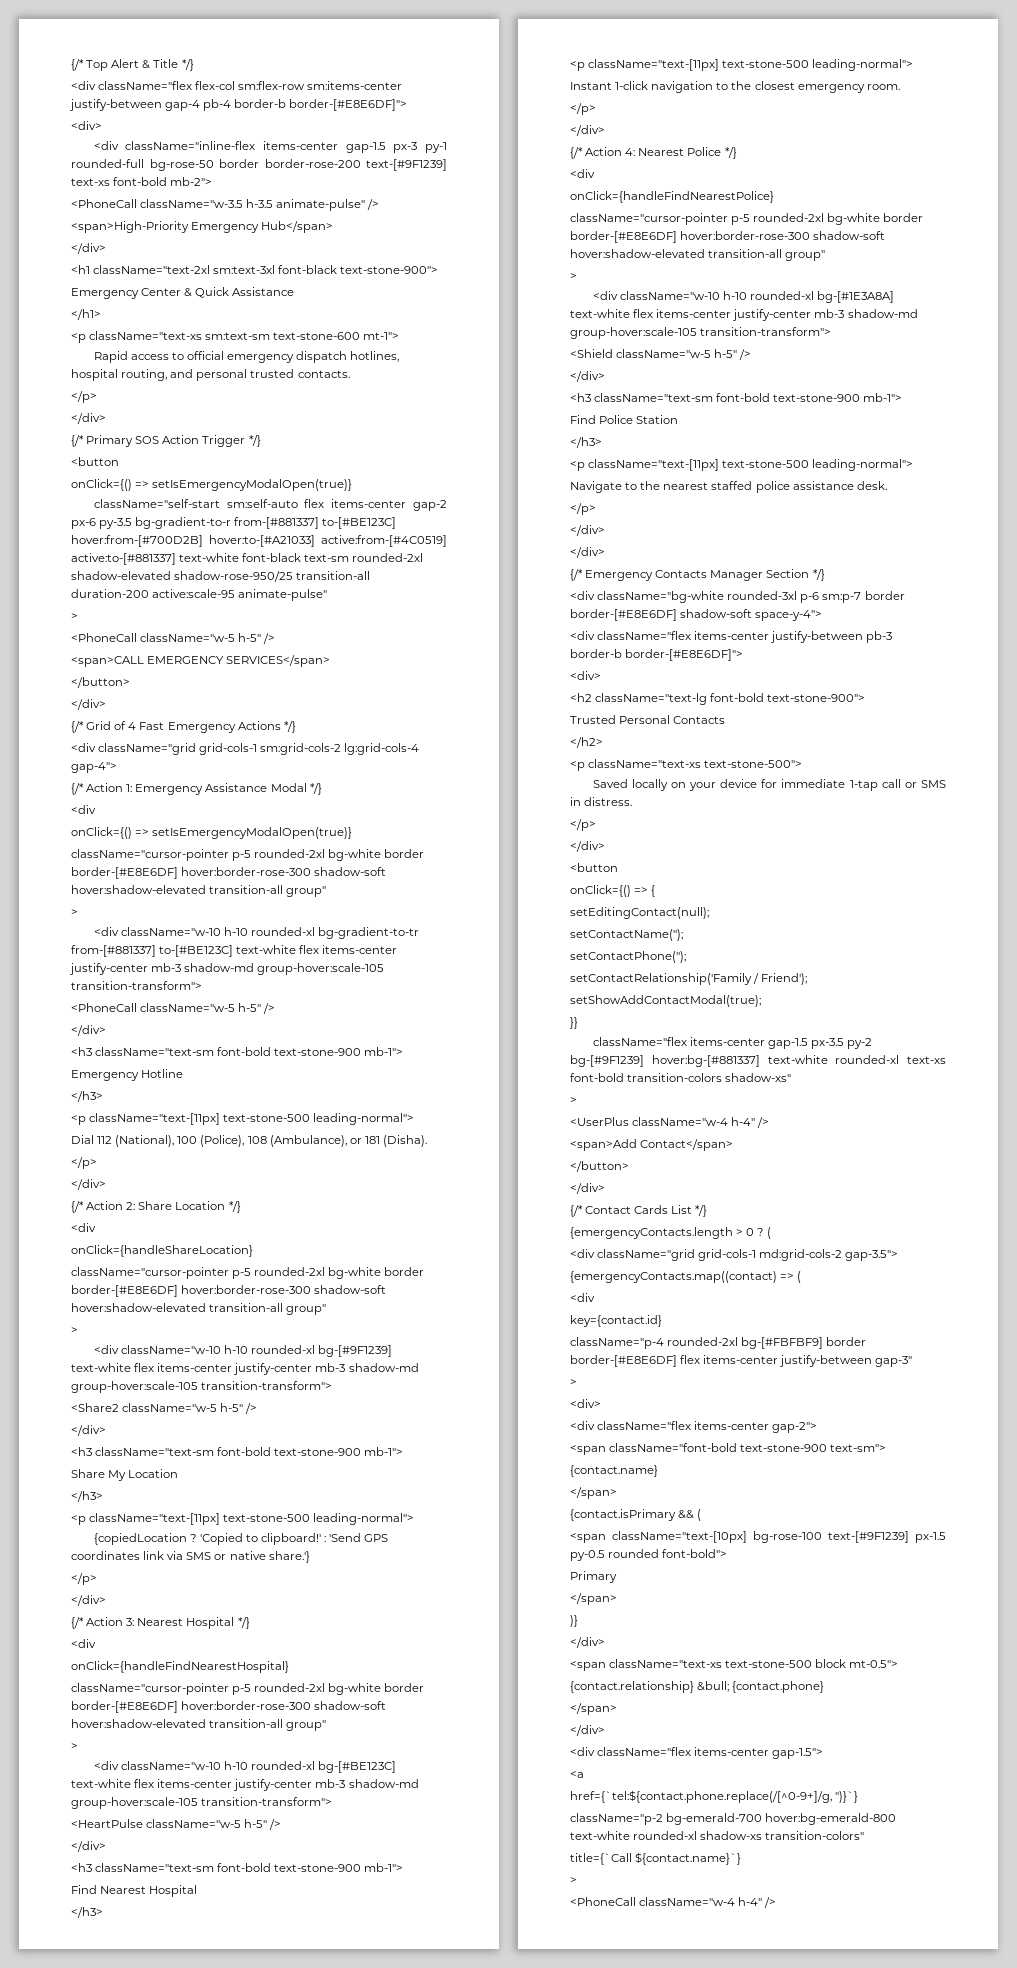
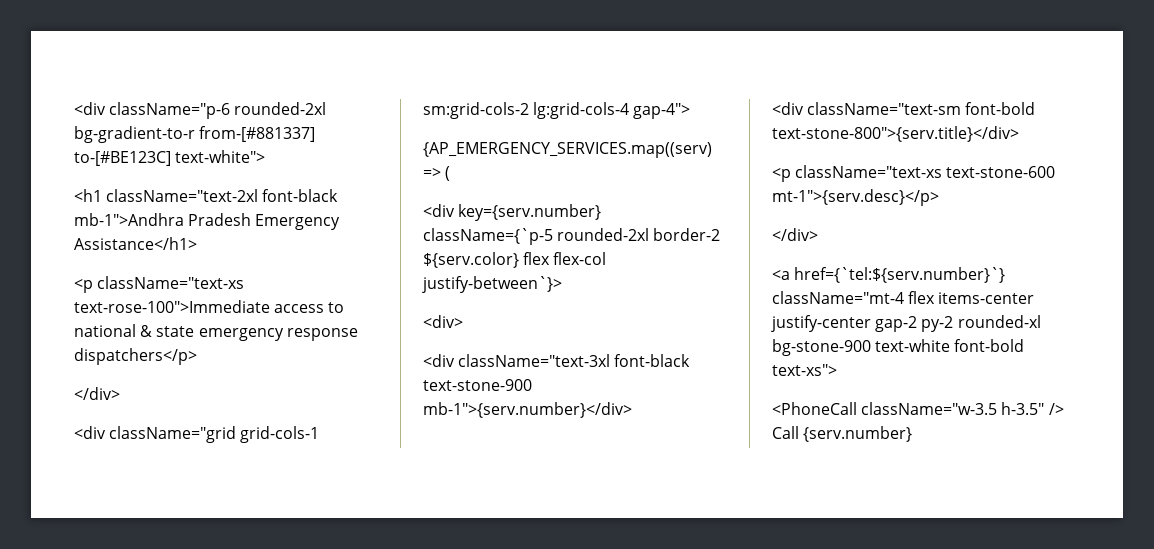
[71,59,194,71] [71,81,403,90] [69,99,408,111] [71,121,102,130] [93,141,447,153] [71,159,447,171] [71,177,213,186] [71,199,380,211] [71,221,334,233] [71,243,106,254] [71,265,439,274] [71,287,295,299] [71,309,101,320] [71,331,400,343] [93,351,400,363] [71,369,350,381] [71,391,97,403] [71,413,106,424] [71,435,261,447] [71,457,119,466] [71,479,353,491] [93,499,447,511] [71,517,397,529] [71,535,447,547] [71,553,424,565] [71,571,371,582] [71,589,328,601] [71,613,78,620] [71,633,276,644] [71,655,331,667] [71,677,130,688] [71,699,106,710] [71,721,296,733] {/* Top Alert & Title */} // <div className="flex flex-col sm:flex-row sm:items-center justify-between gap-4 pb-4 border-b border-[#E8E6DF]"> // <div> // <div className="inline-flex items-center gap-1.5 px-3 py-1 rounded-full bg-rose-50 border border-rose-200 text-[#9F1239] text-xs font-bold mb-2"> // <PhoneCall className="w-3.5 h-3.5 animate-pulse" /> // <span>High-Priority Emergency Hub</span> // </div> // <h1 className="text-2xl sm:text-3xl font-black text-stone-900"> // Emergency Center & Quick Assistance // </h1> // <p className="text-xs sm:text-sm text-stone-600 mt-1"> // Rapid access to official emergency dispatch hotlines, hospital routing, and personal trusted contacts. // </p> // </div> // {/* Primary SOS Action Trigger */} // <button // onClick={() => setIsEmergencyModalOpen(true)} // className="self-start sm:self-auto flex items-center gap-2 px-6 py-3.5 bg-gradient-to-r from-[#881337] to-[#BE123C] hover:from-[#700D2B] hover:to-[#A21033] active:from-[#4C0519] active:to-[#881337] text-white font-black text-sm rounded-2xl shadow-elevated shadow-rose-950/25 transition-all duration-200 active:scale-95 animate-pulse" // > // <PhoneCall className="w-5 h-5" /> // <span>CALL EMERGENCY SERVICES</span> // </button> // </div> // {/* Grid of 4 Fast Emergency Actions */} -> [74,102,327,119] [74,126,316,143] [74,150,266,166] [74,189,339,202] [74,213,341,230] [74,237,197,250] [74,276,245,293] [74,300,345,313] [74,324,358,341] [74,348,197,365] [74,387,120,400] <div className="p-6 rounded-2xl bg-gradient-to-r from-[#881337] to-[#BE123C] text-white"> // <h1 className="text-2xl font-black mb-1">Andhra Pradesh Emergency Assistance</h1> // <p className="text-xs text-rose-100">Immediate access to national & state emergency response dispatchers</p> // </div>
[71,783,322,795] [71,805,96,814] [71,827,353,839] [71,849,425,861] [71,867,387,879] [71,885,327,897] [71,909,78,916] [93,927,420,939] [71,945,398,957] [69,963,385,975] [71,981,202,990] [71,1003,276,1014] [71,1025,106,1036] [71,1047,404,1056] [71,1069,184,1081] [71,1091,103,1102] [71,1113,415,1125] [71,1135,427,1147] [71,1157,97,1169] [71,1179,106,1190] [71,1201,241,1213] [71,1223,96,1232] [71,1245,253,1257] [71,1267,425,1279] [71,1285,387,1297] [71,1303,327,1315] [71,1327,78,1334] [93,1345,393,1357] [71,1363,419,1375] [71,1381,333,1393] [71,1403,258,1414] [71,1425,106,1436] [71,1447,404,1456] [71,1469,179,1481] [71,1491,103,1502] [71,1513,415,1525] [93,1533,389,1545] [71,1551,310,1563] [71,1573,97,1585] [71,1595,106,1606] [71,1617,250,1629] [71,1639,96,1648] [71,1661,289,1673] [71,1683,425,1695] [71,1701,387,1713] [71,1719,327,1731] [71,1743,78,1750] [93,1761,397,1773] [71,1779,419,1791] [71,1797,333,1809] [71,1819,282,1830] [71,1841,106,1852] [71,1863,404,1872] [71,1885,198,1897] [71,1907,103,1918] [570,59,914,71] [570,81,900,93] [570,103,596,115] [570,125,605,136] [570,147,737,159] [570,169,595,178] [570,191,774,203] [570,213,924,225] [570,231,886,243] [570,249,826,261] [570,273,577,280] [592,291,895,303] [570,309,918,321] [570,327,832,339] [570,349,752,360] [570,371,605,382] [570,393,903,402] [570,415,679,424] [570,437,602,448] [570,459,914,471] [570,481,887,493] [570,503,596,515] [570,525,605,536] [570,547,605,558] [570,569,825,581] [570,591,905,603] [570,609,823,621] [570,631,893,643] [570,649,744,661] [570,671,601,680] [570,693,866,705] [570,715,726,724] [570,737,603,748] [570,759,803,771] [592,779,946,791] [570,797,633,806] [570,819,596,831] [570,841,605,852] [570,863,618,872] [570,885,656,897] [570,907,709,919] [570,929,683,941] [570,951,686,963] [570,973,808,985] [570,995,761,1007] [570,1017,578,1029] [592,1037,873,1049] [570,1055,946,1067] [570,1073,792,1082] [570,1097,577,1104] [570,1117,770,1128] [570,1139,734,1151] [570,1161,629,1172] [570,1183,605,1194] [570,1205,708,1217] [570,1227,772,1239] [570,1249,899,1261] [570,1271,802,1283] [570,1293,595,1302] [570,1315,662,1327] [570,1337,867,1349] [570,1355,913,1367] [570,1379,577,1386] [570,1399,601,1408] [570,1421,818,1433] [570,1443,887,1455] [570,1465,658,1477] [570,1487,617,1499] [570,1509,702,1521] [570,1531,946,1543] [570,1549,728,1561] [570,1571,617,1583] [570,1593,617,1605] [570,1615,578,1627] [570,1637,605,1648] [570,1659,899,1671] [570,1681,825,1693] [570,1703,617,1715] [570,1725,605,1736] [570,1747,824,1759] [570,1771,584,1778] [570,1790,859,1803] [570,1813,897,1825] [570,1831,865,1840] [570,1852,742,1865] [570,1877,577,1884] [570,1897,777,1908] {/* Action 1: Emergency Assistance Modal */} // <div // onClick={() => setIsEmergencyModalOpen(true)} // className="cursor-pointer p-5 rounded-2xl bg-white border border-[#E8E6DF] hover:border-rose-300 shadow-soft hover:shadow-elevated transition-all group" // > // <div className="w-10 h-10 rounded-xl bg-gradient-to-tr from-[#881337] to-[#BE123C] text-white flex items-center justify-center mb-3 shadow-md group-hover:scale-105 transition-transform"> // <PhoneCall className="w-5 h-5" /> // </div> // <h3 className="text-sm font-bold text-stone-900 mb-1"> // Emergency Hotline // </h3> // <p className="text-[11px] text-stone-500 leading-normal"> // Dial 112 (National), 100 (Police), 108 (Ambulance), or 181 (Disha). // </p> // </div> // {/* Action 2: Share Location */} // <div // onClick={handleShareLocation} // className="cursor-pointer p-5 rounded-2xl bg-white border border-[#E8E6DF] hover:border-rose-300 shadow-soft hover:shadow-elevated transition-all group" // > // <div className="w-10 h-10 rounded-xl bg-[#9F1239] text-white flex items-center justify-center mb-3 shadow-md group-hover:scale-105 transition-transform"> // <Share2 className="w-5 h-5" /> // </div> // <h3 className="text-sm font-bold text-stone-900 mb-1"> // Share My Location // </h3> // <p className="text-[11px] text-stone-500 leading-normal"> // {copiedLocation ? 'Copied to clipboard!' : 'Send GPS coordinates link via SMS or native share.'} // </p> // </div> // {/* Action 3: Nearest Hospital */} // <div // onClick={handleFindNearestHospital} // className="cursor-pointer p-5 rounded-2xl bg-white border border-[#E8E6DF] hover:border-rose-300 shadow-soft hover:shadow-elevated transition-all group" // > // <div className="w-10 h-10 rounded-xl bg-[#BE123C] text-white flex items-center justify-center mb-3 shadow-md group-hover:scale-105 transition-transform"> // <HeartPulse className="w-5 h-5" /> // </div> // <h3 className="text-sm font-bold text-stone-900 mb-1"> // Find Nearest Hospital // </h3> // <p className="text-[11px] text-stone-500 leading-normal"> // Instant 1-click navigation to the closest emergency room. // </p> // </div> // {/* Action 4: Nearest Police */} // <div // onClick={handleFindNearestPolice} // className="cursor-pointer p-5 rounded-2xl bg-white border border-[#E8E6DF] hover:border-rose-300 shadow-soft hover:shadow-elevated transition-all group" // > // <div className="w-10 h-10 rounded-xl bg-[#1E3A8A] text-white flex items-center justify-center mb-3 shadow-md group-hover:scale-105 transition-transform"> // <Shield className="w-5 h-5" /> // </div> // <h3 className="text-sm font-bold text-stone-900 mb-1"> // Find Police Station // </h3> // <p className="text-[11px] text-stone-500 leading-normal"> // Navigate to the nearest staffed police assistance desk. // </p> // </div> // </div> // {/* Emergency Contacts Manager Section */} // <div className="bg-white rounded-3xl p-6 sm:p-7 border border-[#E8E6DF] shadow-soft space-y-4"> // <div className="flex items-center justify-between pb-3 border-b border-[#E8E6DF]"> // <div> // <h2 className="text-lg font-bold text-stone-900"> // Trusted Personal Contacts // </h2> // <p className="text-xs text-stone-500"> // Saved locally on your device for immediate 1-tap call or SMS in distress. // </p> // </div> // <button // onClick={() => { // setEditingContact(null); // setContactName(''); // setContactPhone(''); // setContactRelationship('Family / Friend'); // setShowAddContactModal(true); // }} // className="flex items-center gap-1.5 px-3.5 py-2 bg-[#9F1239] hover:bg-[#881337] text-white rounded-xl text-xs font-bold transition-colors shadow-xs" // > // <UserPlus className="w-4 h-4" /> // <span>Add Contact</span> // </button> // </div> // {/* Contact Cards List */} // {emergencyContacts.length > 0 ? ( // <div className="grid grid-cols-1 md:grid-cols-2 gap-3.5"> // {emergencyContacts.map((contact) => ( // <div // key={contact.id} // className="p-4 rounded-2xl bg-[#FBFBF9] border border-[#E8E6DF] flex items-center justify-between gap-3" // > // <div> // <div className="flex items-center gap-2"> // <span className="font-bold text-stone-900 text-sm"> // {contact.name} // </span> // {contact.isPrimary && ( // <span className="text-[10px] bg-rose-100 text-[#9F1239] px-1.5 py-0.5 rounded font-bold"> // Primary // </span> // )} // </div> // <span className="text-xs text-stone-500 block mt-0.5"> // {contact.relationship} &bull; {contact.phone} // </span> // </div> // <div className="flex items-center gap-1.5"> // <a // href={`tel:${contact.phone.replace(/[^0-9+]/g, '')}`} // className="p-2 bg-emerald-700 hover:bg-emerald-800 text-white rounded-xl shadow-xs transition-colors" // title={`Call ${contact.name}`} // > // <PhoneCall className="w-4 h-4" /> -> [423,142,712,158] [423,166,451,181] [423,204,602,221] [423,228,721,245] [423,252,607,268] [422,276,562,293] [423,315,463,328] [423,354,691,367] [423,379,532,391] [423,402,632,418] [772,102,1036,115] [772,126,1019,142] [772,165,1056,182] [772,189,939,206] [772,228,818,241] [772,267,1006,283] [772,291,1035,304] [771,315,1041,332] [772,339,1025,356] [772,364,837,376] [772,402,1064,415] [772,426,913,442] {AP_EMERGENCY_SERVICES.map((serv) => ( // <div key={serv.number} className={`p-5 rounded-2xl border-2 ${serv.color} flex flex-col justify-between`}> // <div> // <div className="text-3xl font-black text-stone-900 mb-1">{serv.number}</div> // <div className="text-sm font-bold text-stone-800">{serv.title}</div> // <p className="text-xs text-stone-600 mt-1">{serv.desc}</p> // </div> // <a href={`tel:${serv.number}`} className="mt-4 flex items-center justify-center gap-2 py-2 rounded-xl bg-stone-900 text-white font-bold text-xs"> // <PhoneCall className="w-3.5 h-3.5" /> Call {serv.number}

